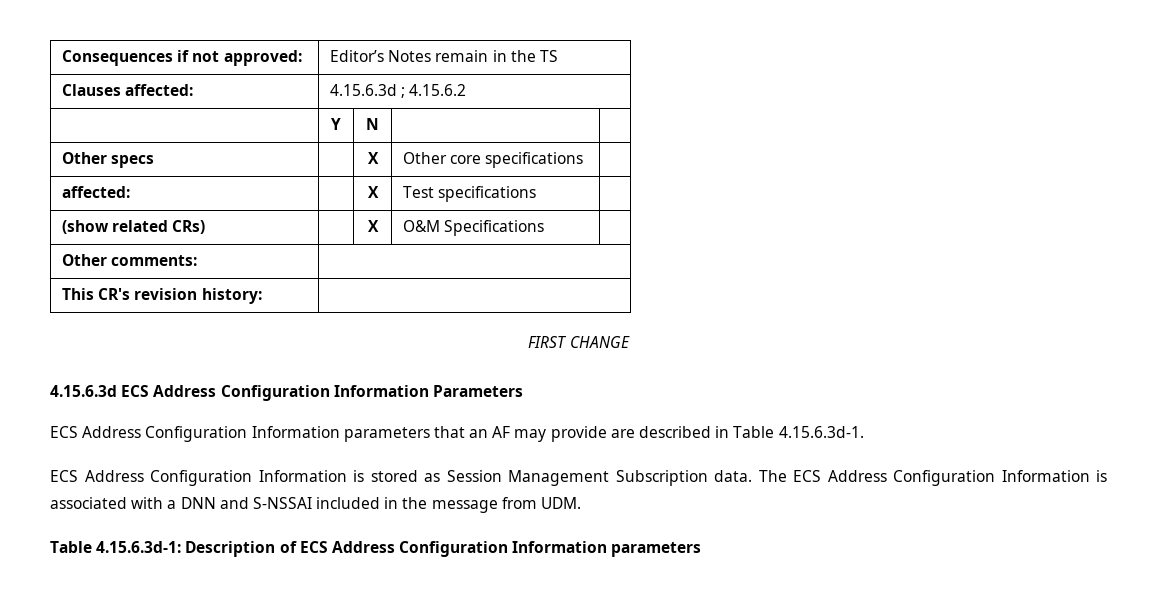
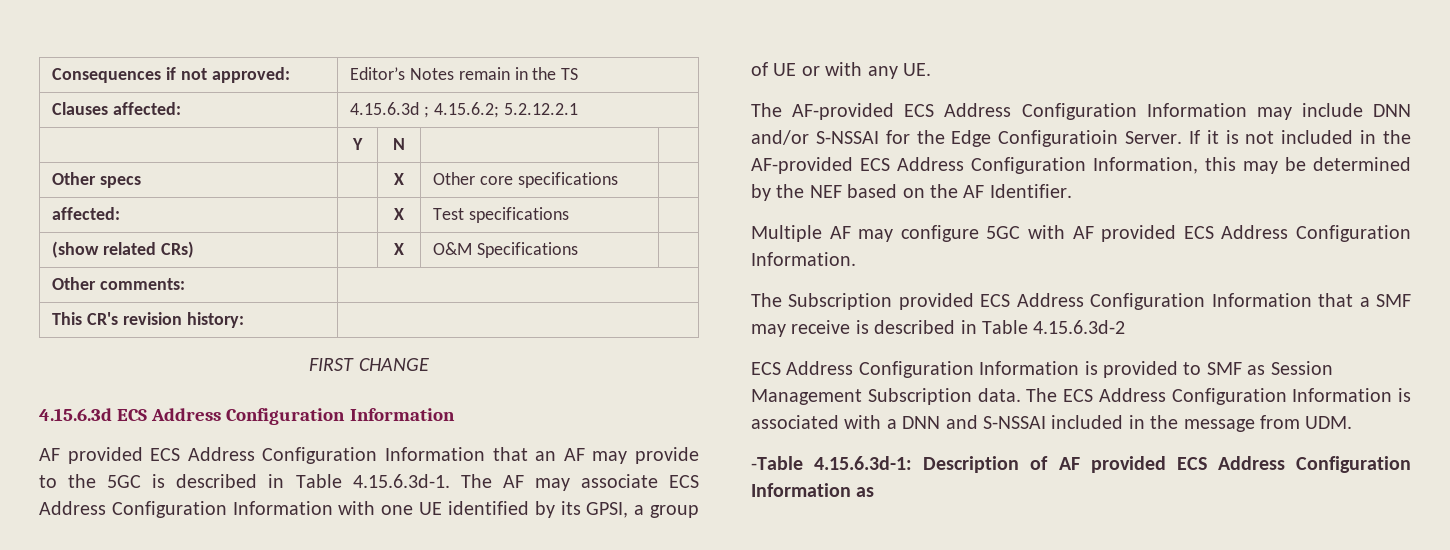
[409,84,467,96] 4.15.6.2 -> [433,102,578,118] 4.15.6.2; 5.2.12.2.1
[432,385,523,397] [50,426,430,442] Parameters // ECS Address Configuration Information parameters -> [39,447,485,464] // AF provided ECS Address Configuration Information
[610,429,635,438] are -> [39,474,166,488] to the 5GC is
[50,470,418,486] // ECS Address Configuration Information is stored -> [460,474,699,491] [39,501,700,518] [751,62,931,79] [751,103,1411,120] [751,130,1411,147] [751,157,1411,174] [751,184,1072,201] [751,225,1411,242] [751,252,856,266] [751,293,1411,310] [751,320,1126,337] [751,361,1242,378] The AF may associate ECS Address Configuration Information with one UE identified by its GPSI, a group of UE or with any UE. // The AF-provided ECS Address Configuration Information may include DNN and/or S-NSSAI for the Edge Configuratioin Server. If it is not included in the AF-provided ECS Address Configuration Information, this may be determined by the NEF based on the AF Identifier. // Multiple AF may configure 5GC with AF provided ECS Address Configuration Information. // The Subscription provided ECS Address Configuration Information that a SMF may receive is described in Table 4.15.6.3d-2 // ECS Address Configuration Information is provided to SMF
[50,541,92,553] Table -> [751,456,803,470] -Table
[299,541,702,557] ECS Address Configuration Information parameters -> [1058,456,1411,473] [751,483,875,497] AF provided ECS Address Configuration Information as

